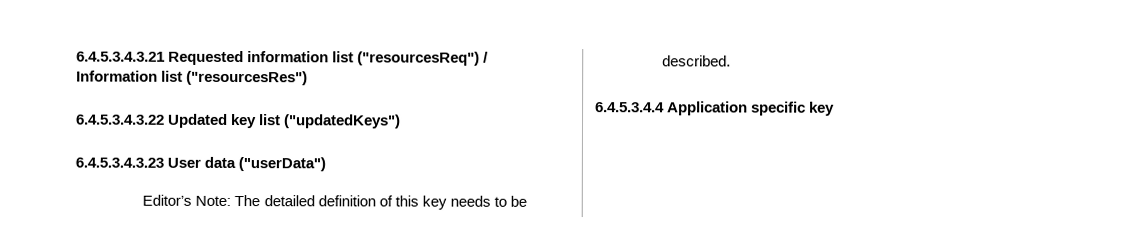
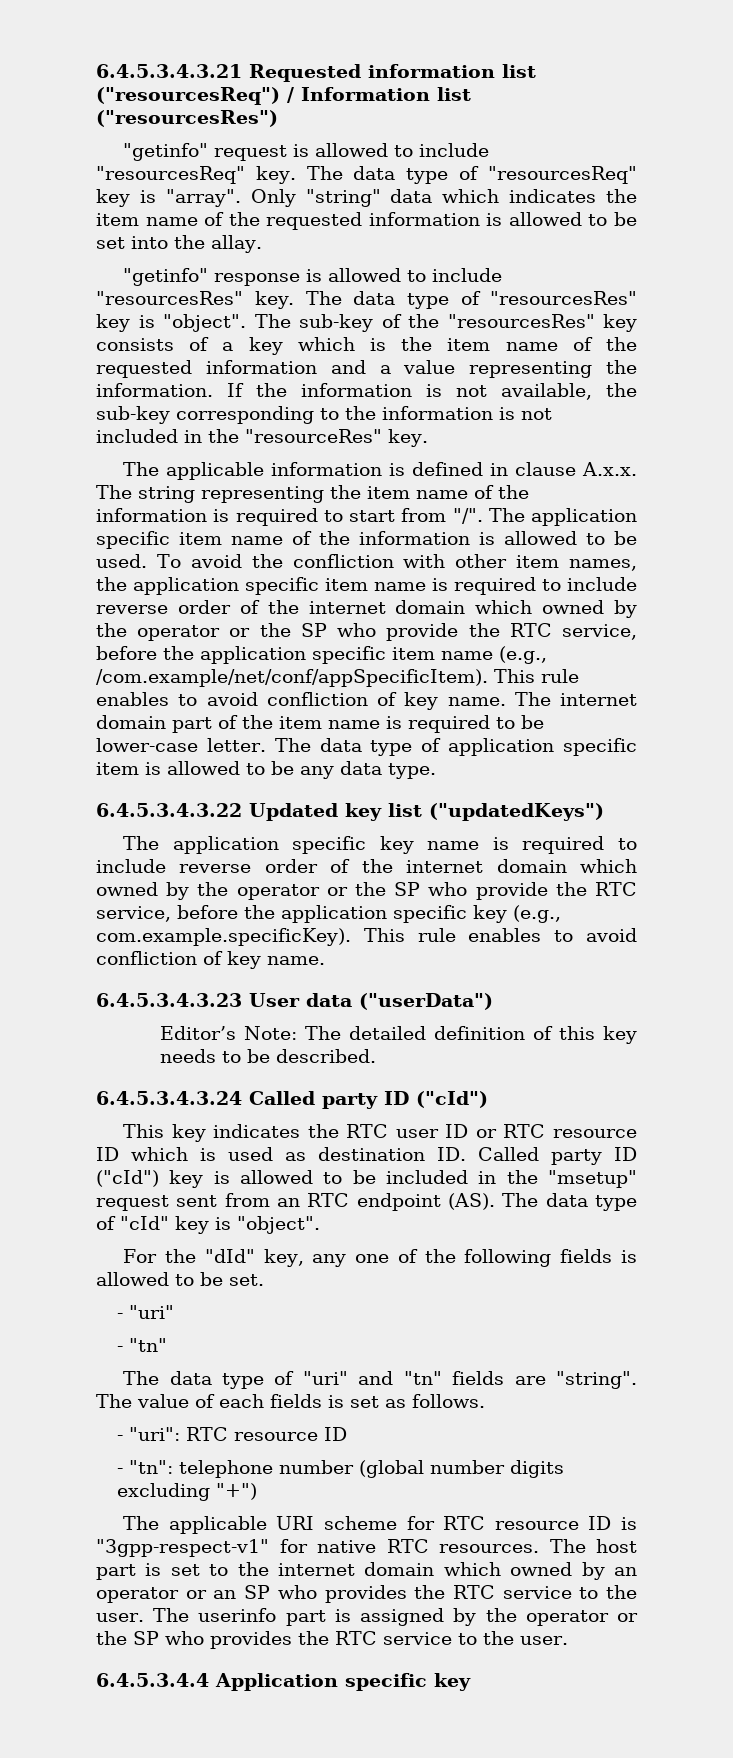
(309, 78) none -> [123,143,490,161] [96,166,637,184] [96,189,637,207] [96,212,637,230] [96,235,262,253] [123,268,503,286] [96,291,637,309] [96,314,637,332] [96,337,637,355] [96,360,637,378] [96,383,637,400] [96,406,552,424] [96,429,428,447] [123,462,637,480] [96,485,529,503] [96,508,637,526] [96,531,637,549] [96,554,637,571] [96,577,637,595] [96,600,637,618] [96,623,637,641] [96,646,547,664] [96,669,579,687] [96,692,637,710] [96,715,544,733] [96,738,638,756] [96,761,436,779] // "getinfo" request is allowed to include "resourcesReq" key. The data type of "resourcesReq" key is "array". Only "string" data which indicates the item name of the requested information is allowed to be set into the allay. // "getinfo" response is allowed to include "resourcesRes" key. The data type of "resourcesRes" key is "object". The sub-key of the "resourcesRes" key consists of a key which is the item name of the requested information and a value representing the information. If the information is not available, the sub-key corresponding to the information is not included in the "resourceRes" key. // The applicable information is defined in clause A.x.x. The string representing the item name of the information is required to start from "/". The application specific item name of the information is allowed to be used. To avoid the confliction with other item names, the application specific item name is required to include reverse order of the internet domain which owned by the operator or the SP who provide the RTC service, before the application specific item name (e.g., /com.example/net/conf/appSpecificItem). This rule enables to avoid confliction of key name. The internet domain part of the item name is required to be lower-case letter. The data type of application specific item is allowed to be any data type.
(402, 121) none -> [123,836,638,854] [96,859,637,873] [96,882,637,900] [96,905,561,923] [96,928,637,946] [96,951,325,969] // The application specific key name is required to include reverse order of the internet domain which owned by the operator or the SP who provide the RTC service, before the application specific key (e.g., com.example.specificKey). This rule enables to avoid confliction of key name.
(732, 61) none -> [96,1091,488,1109] [123,1124,637,1142] [96,1147,637,1165] [96,1170,637,1188] [96,1193,637,1211] [96,1216,320,1234] [123,1249,637,1267] [96,1272,264,1286] [117,1305,175,1319] [117,1338,168,1352] [123,1371,638,1389] [96,1394,485,1408] [117,1427,348,1441] [117,1460,565,1478] [117,1483,258,1501] [123,1516,638,1534] [96,1539,637,1557] [96,1562,637,1580] [96,1585,637,1603] [96,1608,638,1626] [96,1631,568,1649] // 6.4.5.3.4.3.24 Called party ID ("cId") // This key indicates the RTC user ID or RTC resource ID which is used as destination ID. Called party ID ("cId") key is allowed to be included in the "msetup" request sent from an RTC endpoint (AS). The data type of "cId" key is "object". // For the "dId" key, any one of the following fields is allowed to be set. // - "uri" // - "tn" // The data type of "uri" and "tn" fields are "string". The value of each fields is set as follows. // - "uri": RTC resource ID // - "tn": telephone number (global number digits excluding "+") // The applicable URI scheme for RTC resource ID is "3gpp-respect-v1" for native RTC resources. The host part is set to the internet domain which owned by an operator or an SP who provides the RTC service to the user. The userinfo part is assigned by the operator or the SP who provides the RTC service to the user.

